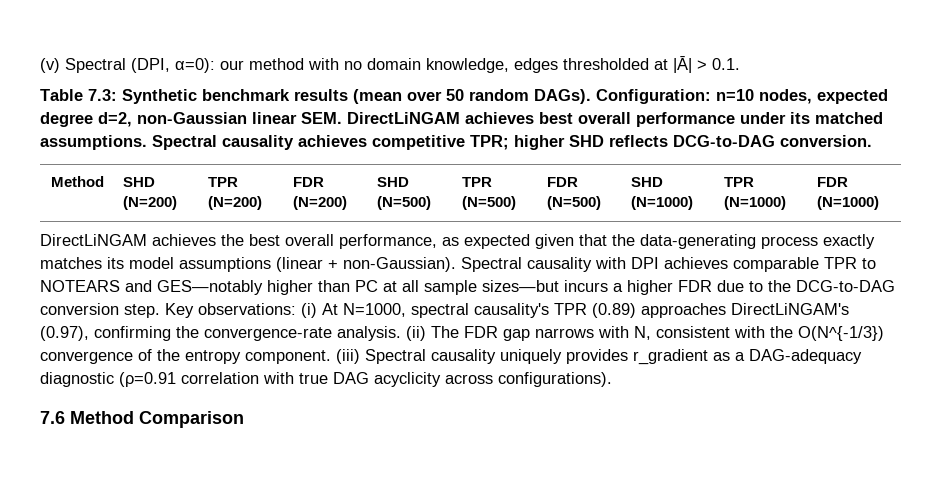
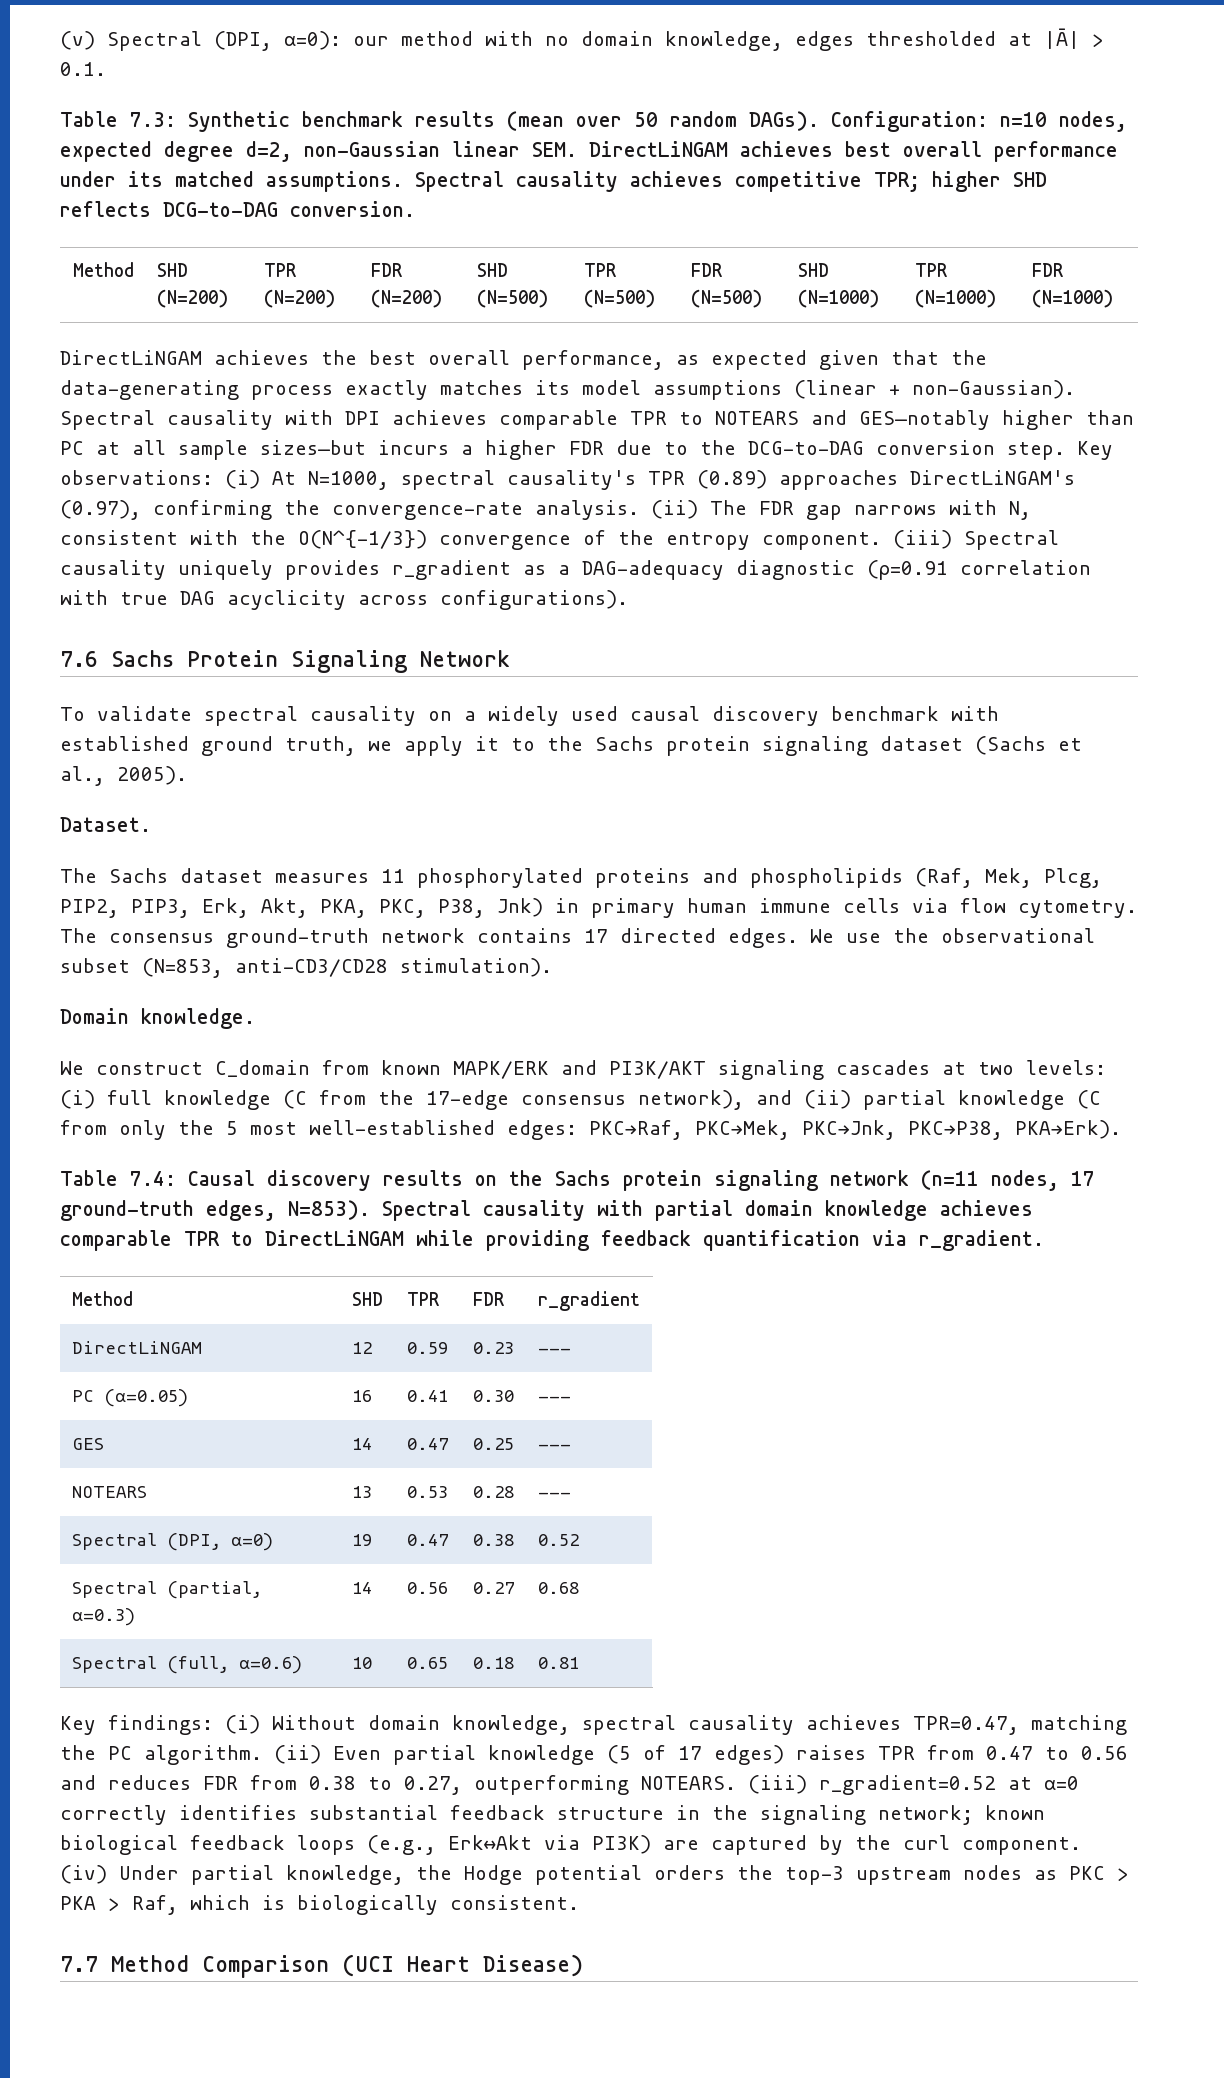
[70,411,244,428] Method Comparison -> [111,650,510,673] [60,706,999,726] [60,736,1082,756] [60,766,187,786] [60,817,151,832] [60,868,1102,888] [60,898,1137,918] [60,928,1095,948] [60,958,552,978] [60,1008,255,1029] [60,1060,1106,1080] [60,1090,1101,1110] [60,1120,1121,1140] [60,1170,1095,1191] [60,1200,1033,1221] [60,1230,1044,1251] [71,1291,133,1306] [351,1292,383,1306] [406,1292,439,1306] [472,1292,504,1306] [537,1291,640,1311] [71,1341,202,1354] [351,1342,372,1354] [406,1342,448,1354] [472,1342,514,1354] [537,1348,571,1354] [71,1389,188,1407] [351,1390,372,1402] [406,1390,448,1402] [472,1390,514,1402] [537,1396,571,1402] [71,1438,104,1450] [351,1438,372,1450] [406,1438,448,1450] [472,1438,514,1450] [537,1444,571,1450] [71,1486,147,1498] [351,1486,372,1498] [406,1486,448,1498] [472,1486,514,1498] [537,1492,571,1498] [71,1533,273,1551] [351,1534,372,1546] [406,1534,448,1546] [472,1534,514,1546] [537,1534,579,1546] [71,1581,262,1599] [71,1608,135,1626] [351,1582,372,1594] [406,1582,448,1594] [472,1582,514,1594] [537,1582,579,1594] [71,1656,302,1674] [351,1657,372,1669] [406,1657,448,1669] [472,1657,514,1669] [537,1657,579,1669] [60,1715,1127,1735] [60,1745,1128,1765] [60,1775,1079,1795] [60,1805,1045,1825] [60,1835,1081,1855] [60,1865,1129,1885] [60,1895,579,1915] [60,1954,583,1978] Sachs Protein Signaling Network // To validate spectral causality on a widely used causal discovery benchmark with established ground truth, we apply it to the Sachs protein signaling dataset (Sachs et al., 2005). // Dataset. // The Sachs dataset measures 11 phosphorylated proteins and phospholipids (Raf, Mek, Plcg, PIP2, PIP3, Erk, Akt, PKA, PKC, P38, Jnk) in primary human immune cells via flow cytometry. The consensus ground-truth network contains 17 directed edges. We use the observational subset (N=853, anti-CD3/CD28 stimulation). // Domain knowledge. // We construct C_domain from known MAPK/ERK and PI3K/AKT signaling cascades at two levels: (i) full knowledge (C from the 17-edge consensus network), and (ii) partial knowledge (C from only the 5 most well-established edges: PKC→Raf, PKC→Mek, PKC→Jnk, PKC→P38, PKA→Erk). // Table 7.4: Causal discovery results on the Sachs protein signaling network (n=11 nodes, 17 ground-truth edges, N=853). Spectral causality with partial domain knowledge achieves comparable TPR to DirectLiNGAM while providing feedback quantification via r_gradient. // Method | SHD | TPR | FDR | r_gradient // DirectLiNGAM | 12 | 0.59 | 0.23 | --- // PC (α=0.05) | 16 | 0.41 | 0.30 | --- // GES | 14 | 0.47 | 0.25 | --- // NOTEARS | 13 | 0.53 | 0.28 | --- // Spectral (DPI, α=0) | 19 | 0.47 | 0.38 | 0.52 // Spectral (partial, α=0.3) | 14 | 0.56 | 0.27 | 0.68 // Spectral (full, α=0.6) | 10 | 0.65 | 0.18 | 0.81 // Key findings: (i) Without domain knowledge, spectral causality achieves TPR=0.47, matching the PC algorithm. (ii) Even partial knowledge (5 of 17 edges) raises TPR from 0.47 to 0.56 and reduces FDR from 0.38 to 0.27, outperforming NOTEARS. (iii) r_gradient=0.52 at α=0 correctly identifies substantial feedback structure in the signaling network; known biological feedback loops (e.g., Erk↔Akt via PI3K) are captured by the curl component. (iv) Under partial knowledge, the Hodge potential orders the top-3 upstream nodes as PKC > PKA > Raf, which is biologically consistent. // 7.7 Method Comparison (UCI Heart Disease)

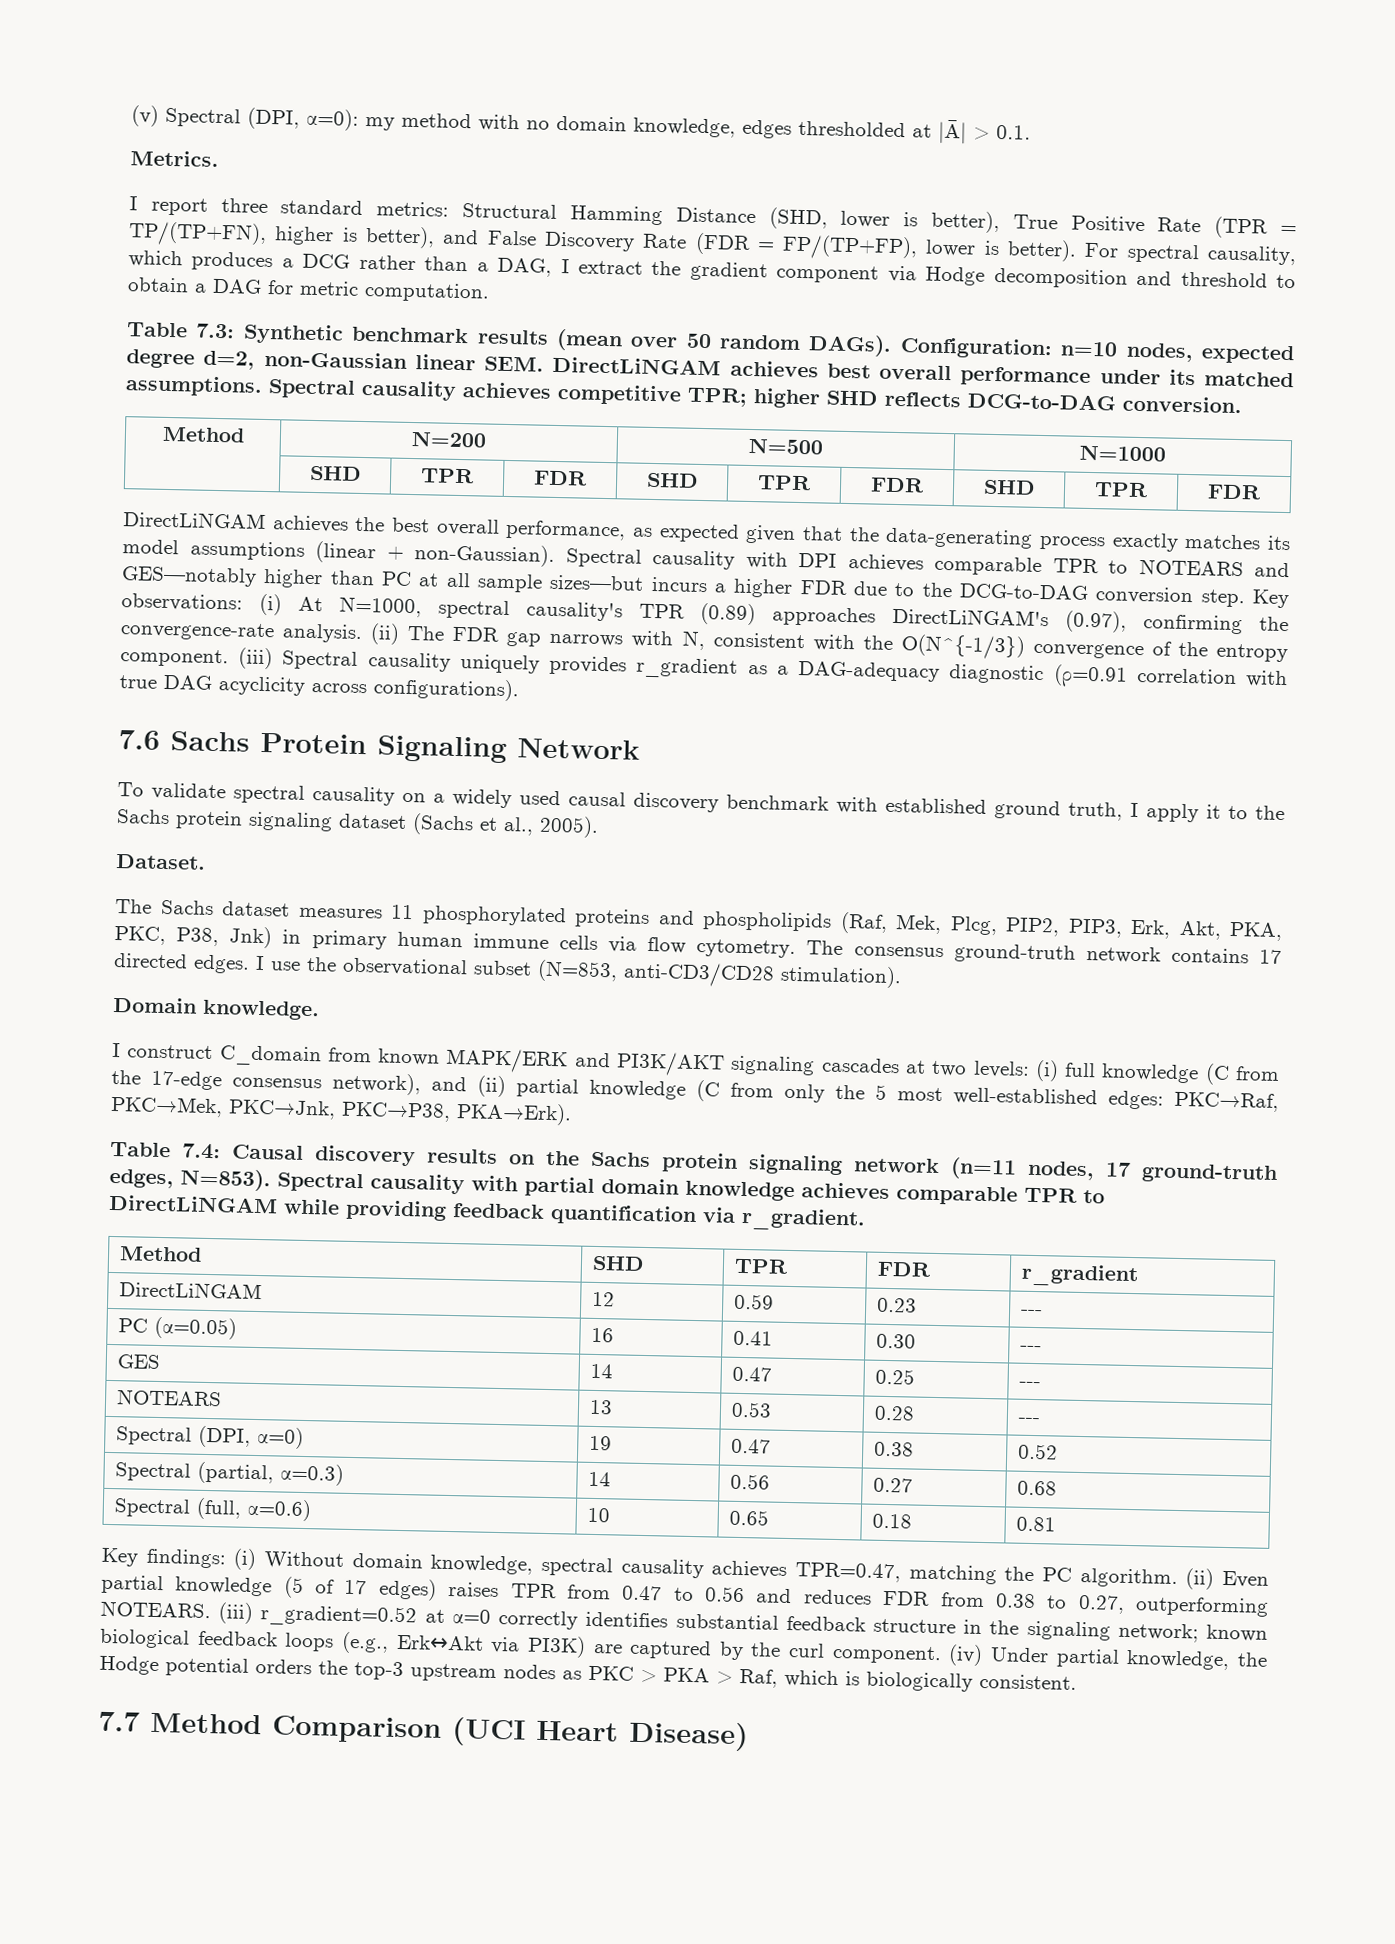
[353,36,389,46] our -> [365,116,395,131] my
(106, 69) none -> [130,150,219,167] [129,196,1297,239] [128,221,1297,266] [128,250,1296,289] [127,277,490,303] // Metrics. // I report three standard metrics: Structural Hamming Distance (SHD, lower is better), True Positive Rate (TPR = TP/(TP+FN), higher is better), and False Discovery Rate (FDR = FP/(TP+FP), lower is better). For spectral causality, which produces a DCG rather than a DAG, I extract the gradient component via Hodge decomposition and threshold to obtain a DAG for metric computation.
[156,263,188,277] [156,289,228,308] [263,263,296,277] [263,289,335,308] [370,263,402,277] [370,289,442,308] [476,263,508,277] [476,289,548,308] [583,263,616,277] [583,289,655,308] [690,263,722,277] [690,289,762,308] [797,263,829,277] [797,289,879,308] [914,263,947,277] [914,289,996,308] [1031,263,1063,277] [1031,289,1113,308] | SHD (N=200) | TPR (N=200) | FDR (N=200) | SHD (N=500) | TPR (N=500) | FDR (N=500) | SHD (N=1000) | TPR (N=1000) | FDR (N=1000) -> [411,431,488,448] [748,437,823,455] [1079,444,1166,462] [309,465,362,481] [421,468,475,484] [534,470,588,486] [645,472,699,488] [757,475,812,491] [870,477,925,493] [982,479,1036,495] [1094,482,1149,498] [1207,484,1262,500] | N=200 | N=500 | N=1000 // | SHD | TPR | FDR | SHD | TPR | FDR | SHD | TPR | FDR
[368,741,392,751] we -> [1130,802,1139,818] I
[810,929,834,943] We -> [255,955,265,971] I
[60,1061,84,1075] We -> [112,1042,121,1058] I

